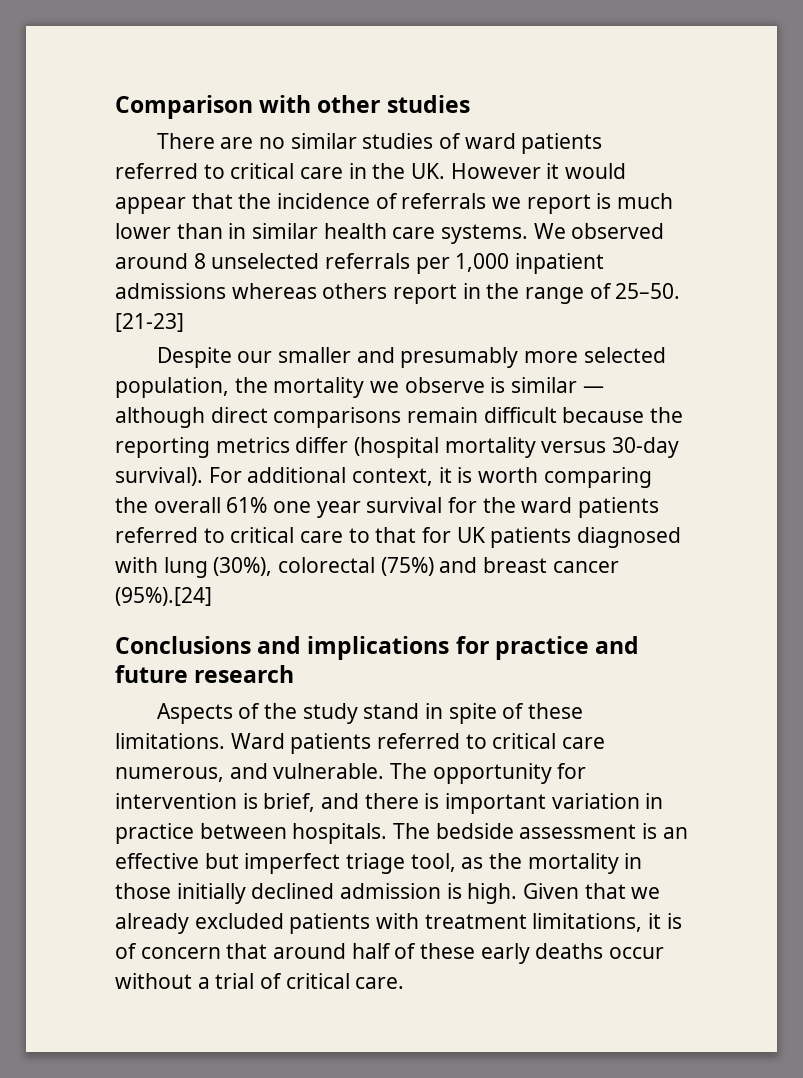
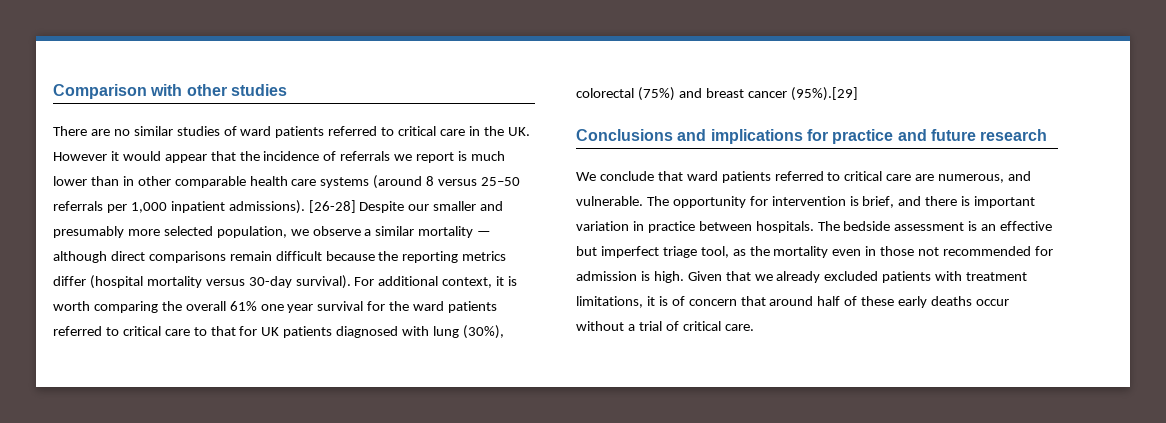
[252,223,665,244] [115,253,605,274] [115,283,681,304] [115,313,184,332] similar health care systems. We observed around 8 unselected referrals per 1,000 inpatient admissions whereas others report in the range of 25–50. [21-23] // -> [137,175,521,189] [53,200,356,214] other comparable health care systems (around 8 versus 25–50 referrals per 1,000 inpatient admissions). [26-28]
[234,377,578,398] the mortality we observe is similar -> [290,226,474,238] we observe a similar mortality
[115,587,212,606] (95%).[24] -> [790,87,858,101] (95%).[29]
[156,703,584,724] [115,733,606,754] Aspects of the study stand in spite of these limitations. Ward patients referred to critical care -> [576,171,935,183] We conclude that ward patients referred to critical care are
(619, 863) none -> [832,249,862,256] even
[176,883,335,904] initially declined -> [918,246,1053,256] not recommended for

